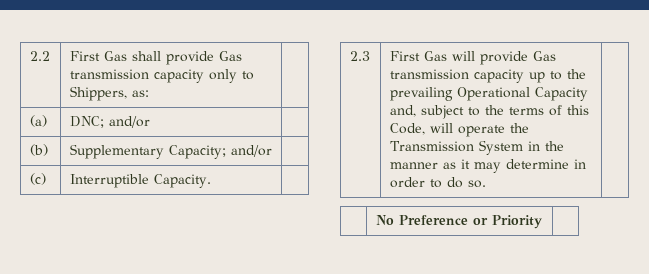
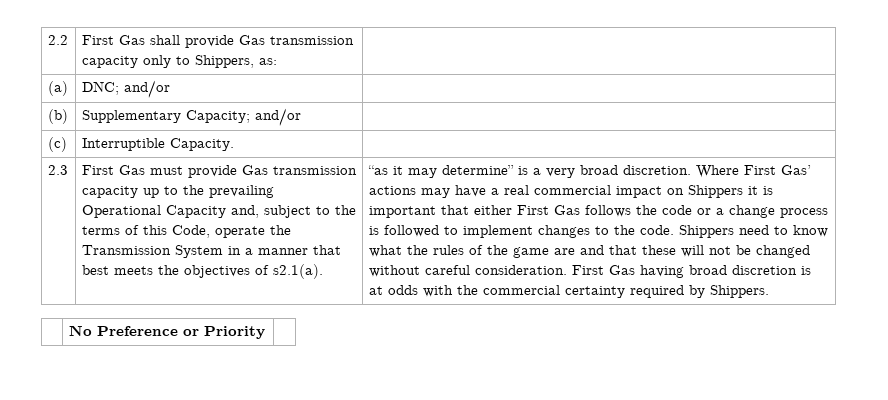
[451,51,475,61] will -> [149,166,183,175] must
[429,123,453,133] will -> (210, 231) none
[544,141,564,151] [389,159,586,173] [389,177,486,188] the manner as it may determine in order to do so. | -> [244,245,341,255] [81,264,323,279] [367,165,811,178] [368,185,773,198] [368,205,828,218] [368,225,828,238] [368,245,810,258] [368,265,811,278] [368,285,769,298] a manner that best meets the objectives of s2.1(a). | “as it may determine” is a very broad discretion. Where First Gas’ actions may have a real commercial impact on Shippers it is important that either First Gas follows the code or a change process is followed to implement changes to the code. Shippers need to know what the rules of the game are and that these will not be changed without careful consideration. First Gas having broad discretion is at odds with the commercial certainty required by Shippers.

